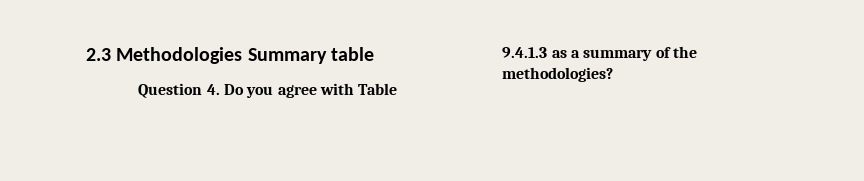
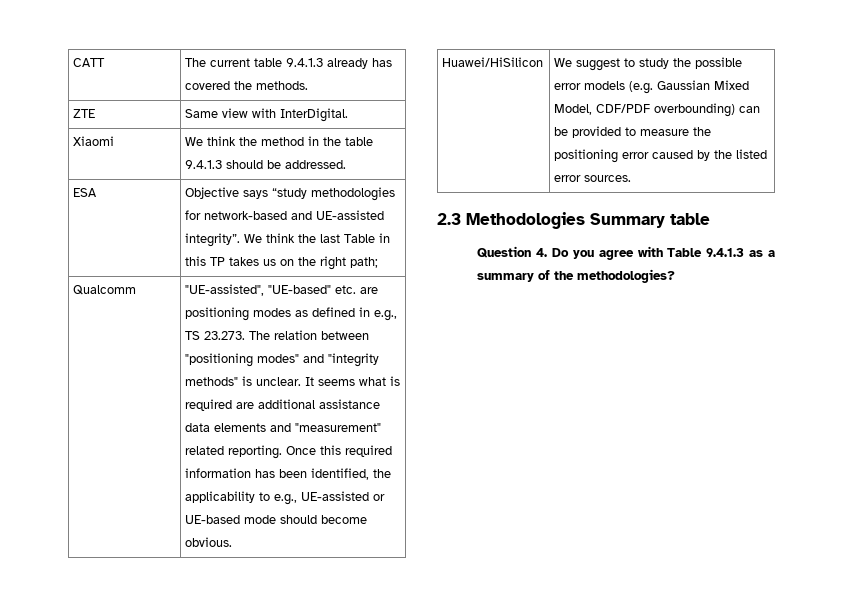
(86, 54) none -> [73,58,106,67] [185,58,393,69] [185,81,309,90] [73,109,96,118] [185,108,349,122] [73,136,115,146] [185,136,374,146] [185,160,347,169] [73,188,98,197] [185,187,396,201] [185,210,385,220] [185,233,391,247] [185,256,379,270] [73,285,137,295] [185,284,379,296] [185,307,398,321] [185,330,370,340] [185,353,380,367] [185,376,401,386] [185,399,381,411] [185,423,382,432] [185,445,393,459] [185,468,392,480] [185,491,386,505] [185,515,368,524] [185,537,233,547] [442,57,544,67] [554,57,743,71] [554,80,750,94] [554,103,761,117] [554,126,712,138] [554,149,768,163] [554,175,632,182] CATT | The current table 9.4.1.3 already has covered the methods. // ZTE | Same view with InterDigital. // Xiaomi | We think the method in the table 9.4.1.3 should be addressed. // ESA | Objective says “study methodologies for network-based and UE-assisted integrity”. We think the last Table in this TP takes us on the right path; // Qualcomm | "UE-assisted", "UE-based" etc. are positioning modes as defined in e.g., TS 23.273. The relation between "positioning modes" and "integrity methods" is unclear. It seems what is required are additional assistance data elements and "measurement" related reporting. Once this required information has been identified, the applicability to e.g., UE-assisted or UE-based mode should become obvious. // Huawei/HiSilicon | We suggest to study the possible error models (e.g. Gaussian Mixed Model, CDF/PDF overbounding) can be provided to measure the positioning error caused by the listed error sources. //

